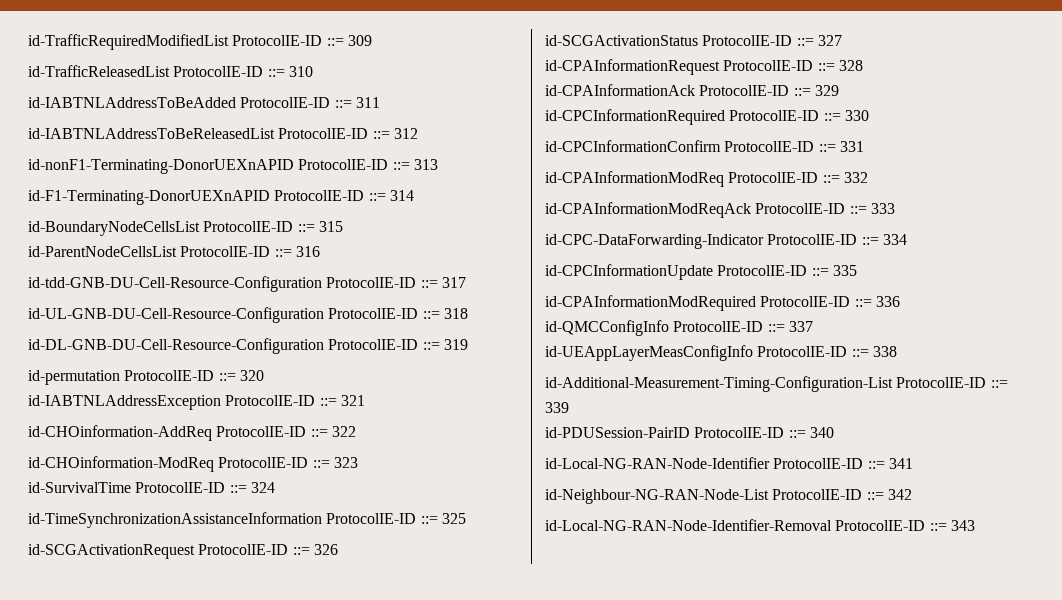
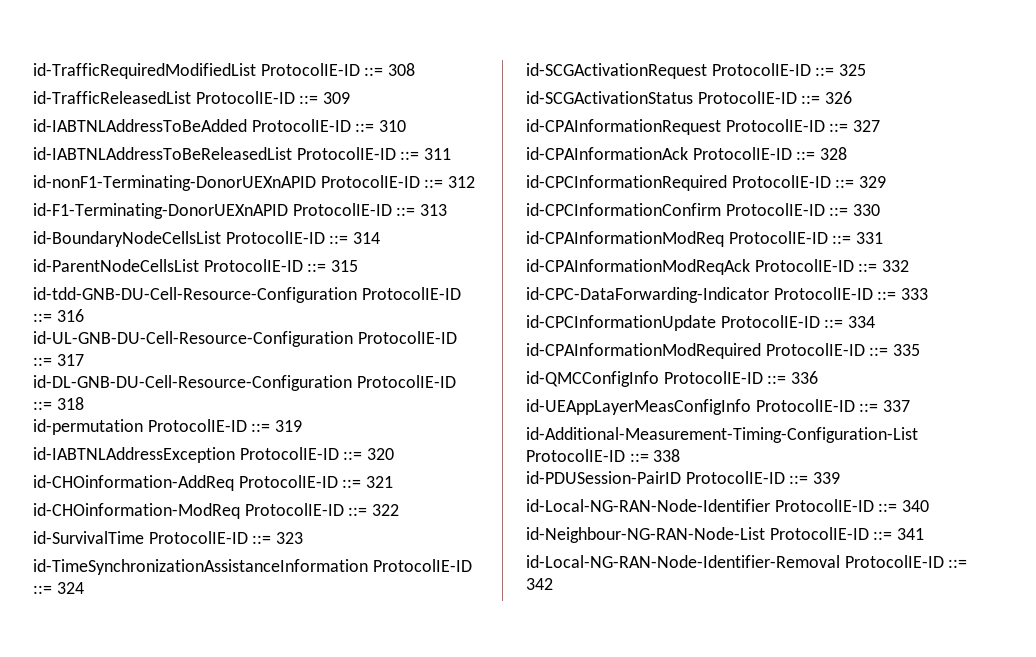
(344, 42) none -> [388,63,416,76] [33,91,319,104] 308 // id-TrafficReleasedList ProtocolIE-ID ::=
[28,65,170,77] id-TrafficReleasedList -> [33,119,247,132] id-IABTNLAddressToBeAdded
[28,97,236,108] id-IABTNLAddressToBeAdded -> [33,147,292,160] id-IABTNLAddressToBeReleasedList
[28,128,275,139] id-IABTNLAddressToBeReleasedList -> [33,175,316,191] id-nonF1-Terminating-DonorUEXnAPID
[28,159,294,174] id-nonF1-Terminating-DonorUEXnAPID -> [33,203,288,219] id-F1-Terminating-DonorUEXnAPID
[28,190,270,205] id-F1-Terminating-DonorUEXnAPID -> [33,231,221,247] id-BoundaryNodeCellsList
[28,221,200,236] id-BoundaryNodeCellsList -> [33,259,199,272] id-ParentNodeCellsList
[28,246,177,257] id-ParentNodeCellsList -> [33,287,357,303] id-tdd-GNB-DU-Cell-Resource-Configuration
[28,276,322,292] id-tdd-GNB-DU-Cell-Resource-Configuration -> [33,331,353,347] id-UL-GNB-DU-Cell-Resource-Configuration
[28,307,324,323] id-UL-GNB-DU-Cell-Resource-Configuration -> [33,375,352,391] id-DL-GNB-DU-Cell-Resource-Configuration
[28,338,324,354] id-DL-GNB-DU-Cell-Resource-Configuration -> [33,419,143,435] id-permutation
[28,370,120,385] id-permutation -> [33,447,235,463] id-IABTNLAddressException
[28,395,221,410] id-IABTNLAddressException -> [33,475,234,491] id-CHOinformation-AddReq
[28,425,212,441] id-CHOinformation-AddReq -> [33,503,240,519] id-CHOinformation-ModReq
[28,456,214,472] id-CHOinformation-ModReq -> [33,531,144,544] id-SurvivalTime
[28,482,131,493] id-SurvivalTime -> [33,559,368,575] id-TimeSynchronizationAssistanceInformation
[28,512,322,528] id-TimeSynchronizationAssistanceInformation -> [526,63,707,79] id-SCGActivationRequest
[28,544,195,559] id-SCGActivationRequest -> [526,91,693,104] id-SCGActivationStatus
[545,35,698,46] id-SCGActivationStatus -> [526,119,721,135] id-CPAInformationRequest
[545,59,720,75] id-CPAInformationRequest -> [526,147,688,160] id-CPAInformationAck
[545,84,695,96] id-CPAInformationAck -> [526,175,727,191] id-CPCInformationRequired
[545,109,725,125] id-CPCInformationRequired -> [526,203,721,216] id-CPCInformationConfirm
[545,140,721,152] id-CPCInformationConfirm -> [526,231,724,247] id-CPAInformationModReq
[545,171,724,187] id-CPAInformationModReq -> [526,259,750,275] id-CPAInformationModReqAck
[545,202,751,218] id-CPAInformationModReqAck -> [526,287,769,303] id-CPC-DataForwarding-Indicator
[545,234,764,249] id-CPC-DataForwarding-Indicator -> [526,315,716,331] id-CPCInformationUpdate
[545,264,713,280] id-CPCInformationUpdate -> [526,343,761,359] id-CPAInformationModRequired
[545,295,756,311] id-CPAInformationModRequired -> [526,371,659,387] id-QMCConfigInfo
[545,320,669,336] id-QMCConfigInfo -> [526,399,751,415] id-UEAppLayerMeasConfigInfo
[545,345,753,361] id-UEAppLayerMeasConfigInfo -> [526,427,918,443] id-Additional-Measurement-Timing-Configuration-List
[545,376,893,392] id-Additional-Measurement-Timing-Configuration-List -> [526,471,681,484] id-PDUSession-PairID
[545,427,690,438] id-PDUSession-PairID -> [526,499,770,512] id-Local-NG-RAN-Node-Identifier
[545,457,770,469] id-Local-NG-RAN-Node-Identifier -> [526,527,765,543] id-Neighbour-NG-RAN-Node-List
[545,489,769,504] id-Neighbour-NG-RAN-Node-List -> [526,555,840,568] id-Local-NG-RAN-Node-Identifier-Removal
[545,519,975,531] // id-Local-NG-RAN-Node-Identifier-Removal ProtocolIE-ID ::= 343 -> (553, 584) none

